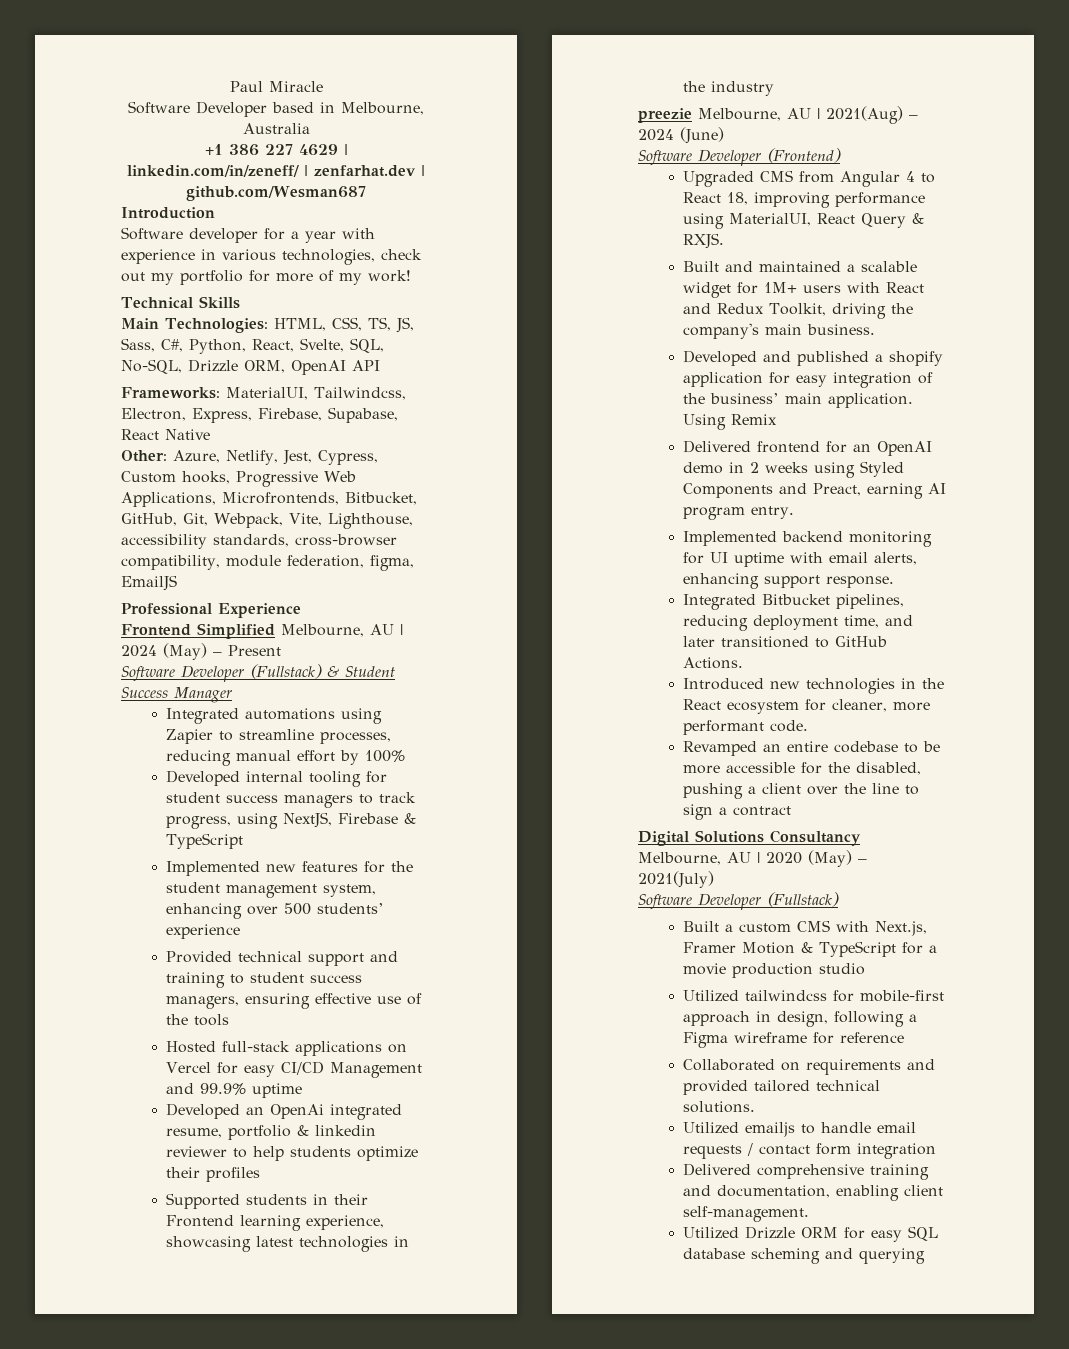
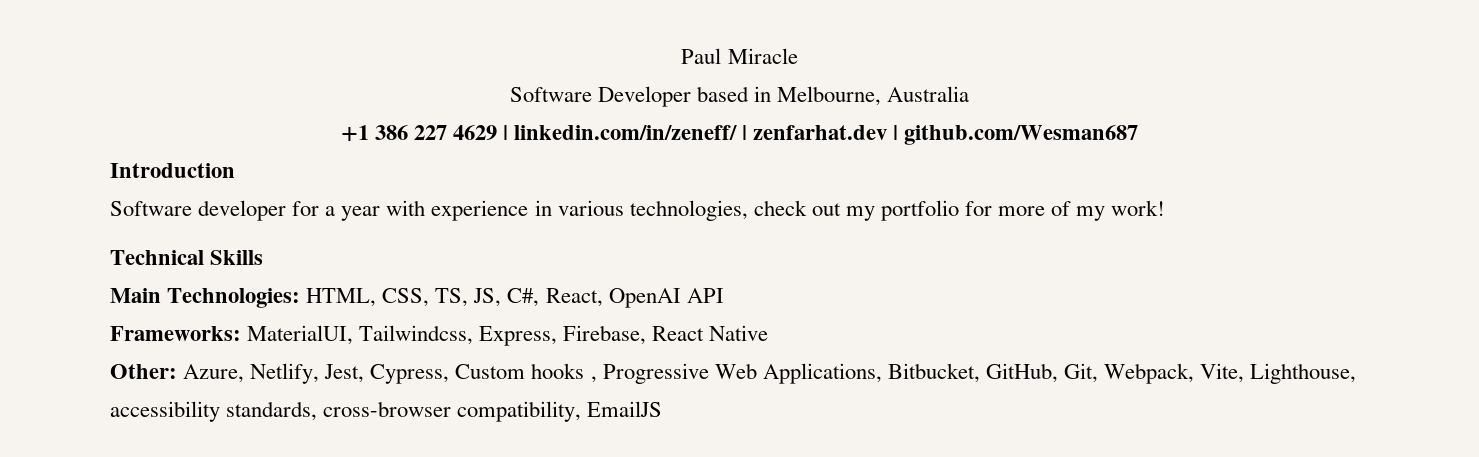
[121,338,384,354] [121,359,285,374] Sass, C#, Python, React, Svelte, SQL, No-SQL, Drizzle ORM, -> [507,288,603,307] C#, React,
[121,408,186,421] Electron, -> (474, 335) none
[328,407,398,423] Supabase, -> (647, 335) none
[182,471,230,484] hooks, -> [531,363,597,383] hooks ,
[222,492,339,505] Microfrontends, -> (882, 373) none
[225,555,414,571] [121,575,177,591] [121,603,301,618] [121,623,403,639] [121,643,281,660] [121,664,395,682] [121,687,232,703] [166,708,383,724] [166,729,392,744] [166,750,406,766] [166,770,388,787] [166,792,417,808] [166,812,417,829] [166,833,244,849] [166,861,414,876] [166,882,377,898] [166,903,385,919] [166,924,241,939] [166,951,399,966] [166,972,363,988] [166,993,423,1009] [166,1014,230,1026] [166,1041,408,1056] [166,1061,423,1078] [166,1083,303,1098] [166,1103,403,1120] [166,1125,377,1140] [166,1146,419,1161] [166,1167,261,1182] [166,1193,369,1209] [166,1215,385,1231] [166,1236,410,1252] [683,81,775,96] [638,106,918,124] [638,127,724,144] [638,148,841,166] [683,170,936,187] [683,192,926,208] [683,213,925,229] [683,233,725,249] [683,261,918,272] [683,282,925,298] [683,303,914,319] [683,323,876,339] [683,350,944,366] [683,372,934,388] [683,393,914,408] [683,414,778,430] [683,440,933,456] [683,461,905,478] [683,483,947,499] [683,506,795,520] [683,531,933,547] [683,552,918,567] [683,573,895,589] [683,594,905,610] [683,615,914,631] [683,636,888,648] [683,657,744,669] [683,678,945,694] [683,699,931,714] [683,720,809,735] [683,741,941,756] [683,762,922,775] [683,783,920,799] [683,804,792,820] [638,830,861,846] [638,850,867,867] [638,871,714,888] [638,892,839,910] [683,920,928,936] [683,941,938,957] [683,963,866,978] [683,990,945,1002] [683,1011,918,1027] [683,1032,905,1048] [683,1059,936,1075] [683,1080,881,1095] [683,1101,756,1113] [683,1122,917,1137] [683,1143,937,1159] [683,1163,930,1180] [683,1185,944,1201] [683,1206,810,1222] [683,1226,939,1242] [683,1248,926,1264] module federation, figma, EmailJS // Professional Experience // Frontend Simplified Melbourne, AU | 2024 (May) – Present // Software Developer (Fullstack) & Student Success Manager // Integrated automations using Zapier to streamline processes, reducing manual effort by 100% // Developed internal tooling for student success managers to track progress, using NextJS, Firebase & TypeScript // Implemented new features for the student management system, enhancing over 500 students’ experience // Provided technical support and training to student success managers, ensuring effective use of the tools // Hosted full-stack applications on Vercel for easy CI/CD Management and 99.9% uptime // Developed an OpenAi integrated resume, portfolio & linkedin reviewer to help students optimize their profiles // Supported students in their Frontend learning experience, showcasing latest technologies in the industry // preezie Melbourne, AU | 2021(Aug) – 2024 (June) // Software Developer (Frontend) // Upgraded CMS from Angular 4 to React 18, improving performance using MaterialUI, React Query & RXJS. // Built and maintained a scalable widget for 1M+ users with React and Redux Toolkit, driving the company's main business. // Developed and published a shopify application for easy integration of the business’ main application. Using Remix // Delivered frontend for an OpenAI demo in 2 weeks using Styled Components and Preact, earning AI program entry. // Implemented backend monitoring for UI uptime with email alerts, enhancing support response. // Integrated Bitbucket pipelines, reducing deployment time, and later transitioned to GitHub Actions. // Introduced new technologies in the React ecosystem for cleaner, more performant code. // Revamped an entire codebase to be more accessible for the disabled, pushing a client over the line to sign a contract // Digital Solutions Consultancy Melbourne, AU | 2020 (May) – 2021(July) // Software Developer (Fullstack) // Built a custom CMS with Next.js, Framer Motion & TypeScript for a movie production studio // Utilized tailwindcss for mobile-first approach in design, following a Figma wireframe for reference // Collaborated on requirements and provided tailored technical solutions. // Utilized emailjs to handle email requests / contact form integration // Delivered comprehensive training and documentation, enabling client self-management. // Utilized Drizzle ORM for easy SQL database scheming and querying -> [587,401,663,417] EmailJS

